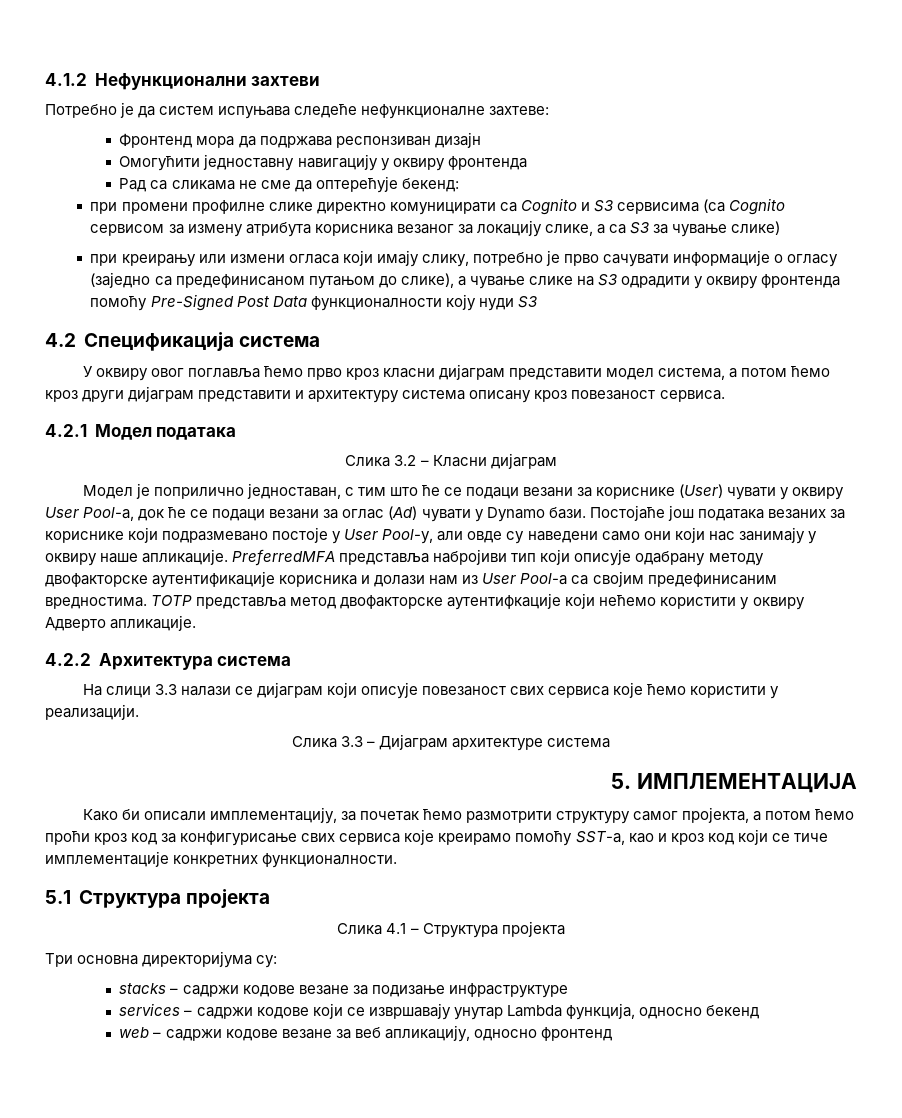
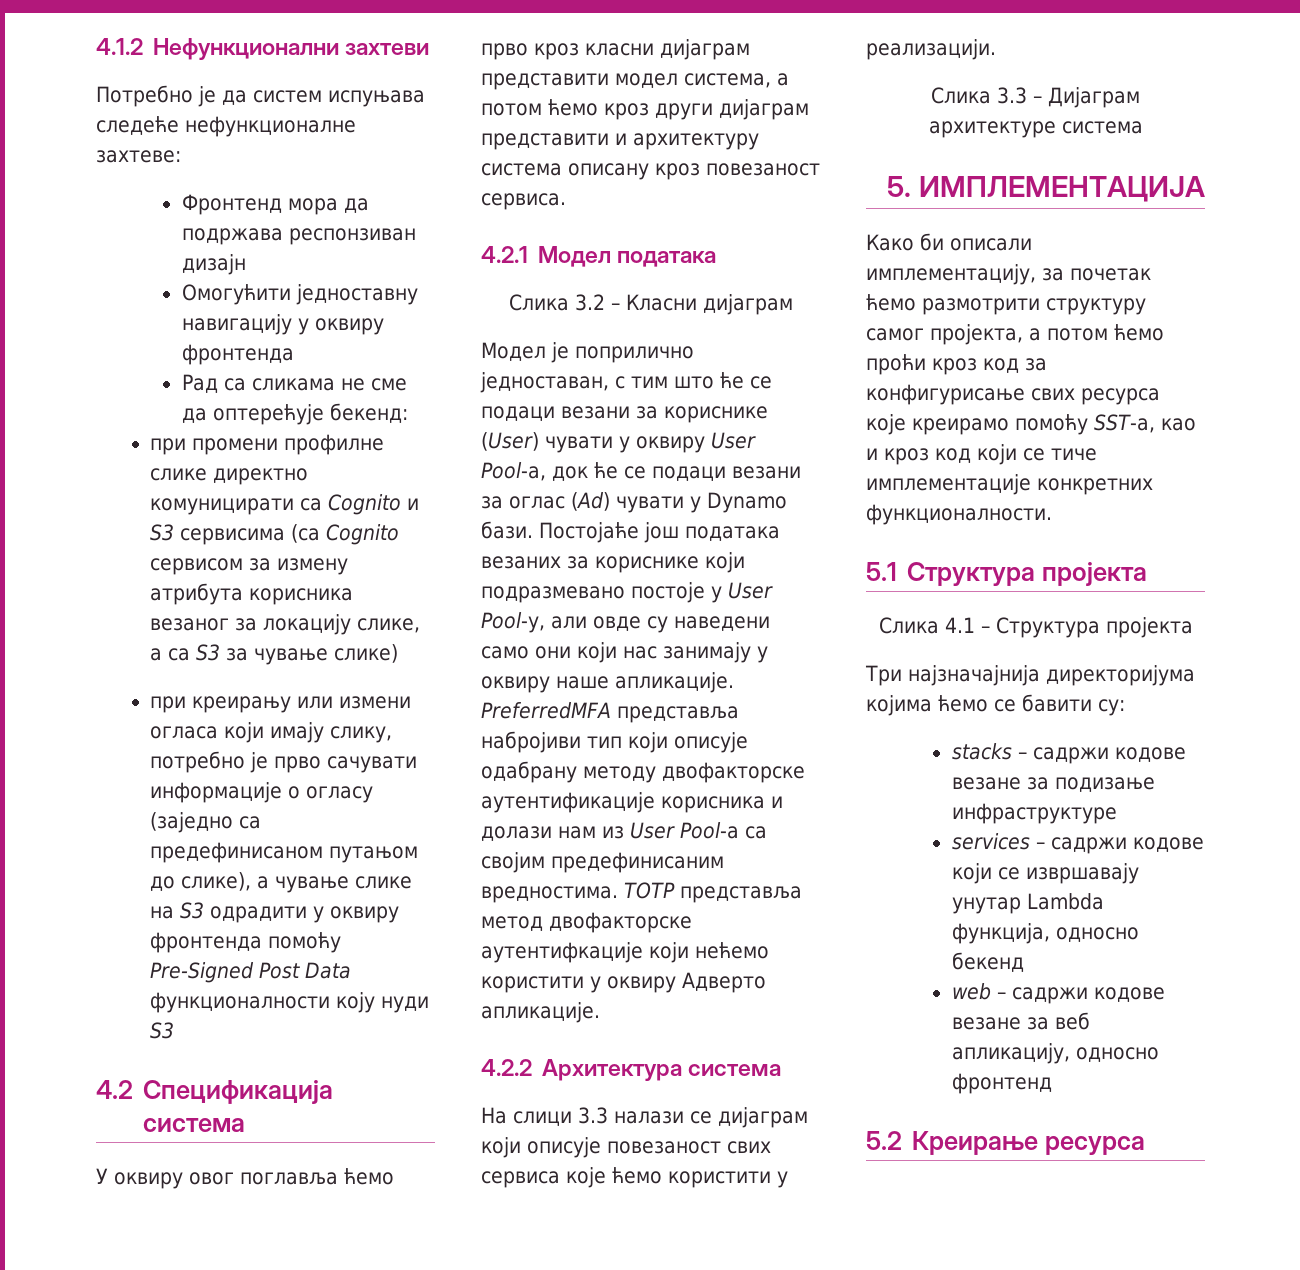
[339,833,401,845] сервиса -> [1081,388,1160,405] ресурса
[77,951,253,968] основна директоријума -> [908,665,1195,686] [866,694,1092,716] најзначајнија директоријума којима ћемо се бавити
(612, 1034) none -> [866,1131,1146,1155] // 5.2 Креирање ресурса

